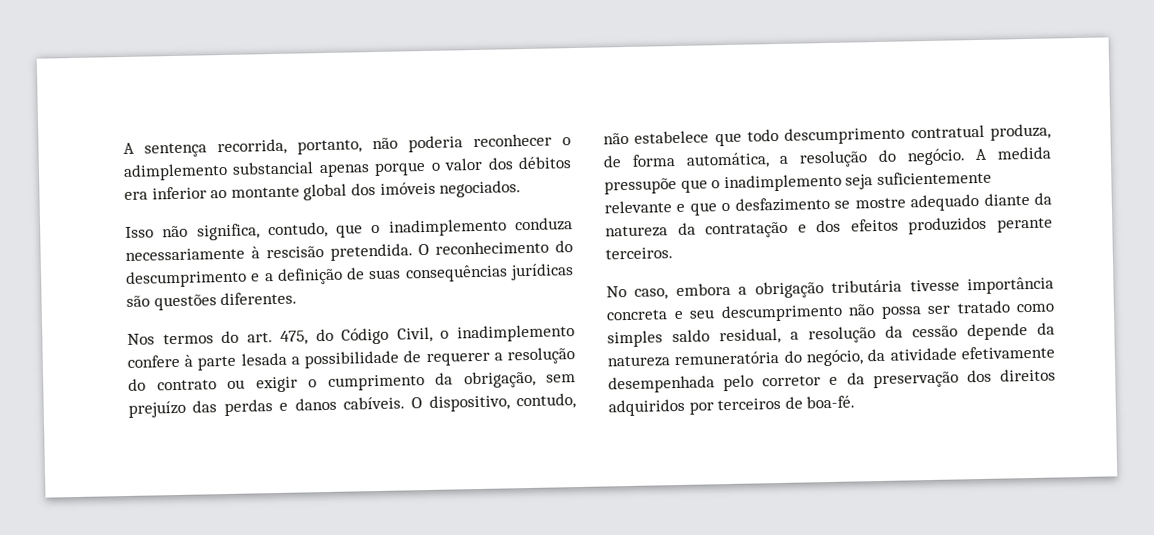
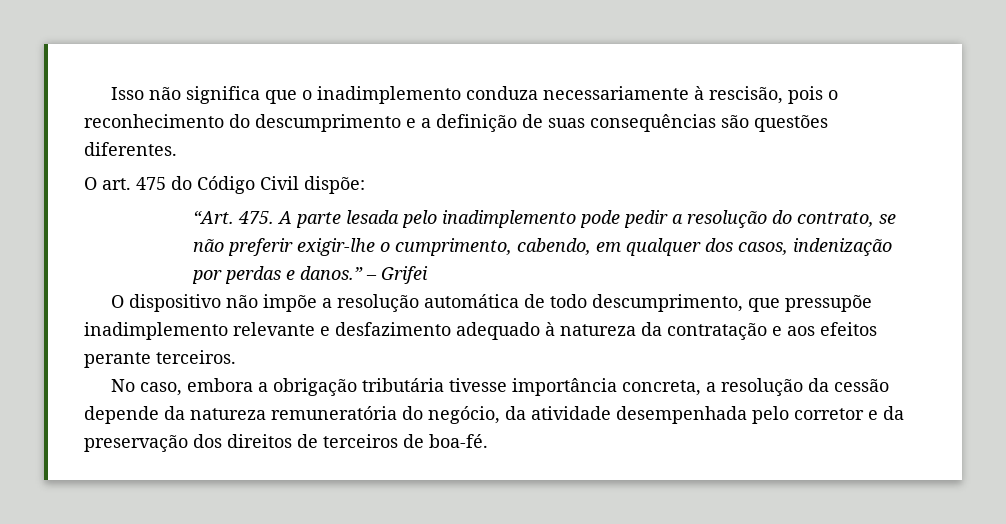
[123,133,571,158] [123,156,572,181] [124,180,522,201] [125,221,328,241] A sentença recorrida, portanto, não poderia reconhecer o adimplemento substancial apenas porque o valor dos débitos era inferior ao montante global dos imóveis negociados. // Isso não significa, contudo, -> [111,86,261,104] Isso não significa
[265,243,430,261] rescisão pretendida. O -> [709,86,839,104] rescisão, pois o
[509,263,574,281] jurídicas -> (716, 123) none
[127,324,575,345] [127,347,575,371] [128,370,576,393] [128,393,576,418] [603,123,1051,147] [603,146,1051,169] [604,170,992,195] [604,192,1052,216] Nos termos do art. 475, do Código Civil, o inadimplemento confere à parte lesada a possibilidade de requerer a resolução do contrato ou exigir o cumprimento da obrigação, sem prejuízo das perdas e danos cabíveis. O dispositivo, contudo, não estabelece que todo descumprimento contratual produza, de forma automática, a resolução do negócio. A medida pressupõe que o inadimplemento seja suficientemente relevante e que o desfazimento se mostre adequado diante da -> [84,176,365,194] [192,210,896,228] [192,238,892,256] [191,266,428,284] [111,294,873,312] [84,322,555,340] O art. 475 do Código Civil dispõe: // “Art. 475. A parte lesada pelo inadimplemento pode pedir a resolução do contrato, se não preferir exigir-lhe o cumprimento, cabendo, em qualquer dos casos, indenização por perdas e danos.” – Grifei // O dispositivo não impõe a resolução automática de todo descumprimento, que pressupõe inadimplemento relevante e desfazimento adequado à
[816,216,988,235] dos efeitos produzidos -> [787,322,877,336] aos efeitos
[606,300,1054,323] [607,327,781,348] concreta e seu descumprimento não possa ser tratado como simples saldo residual, -> [622,380,702,396] concreta,
[961,345,1055,360] efetivamente -> (611, 413) none
[608,398,714,417] adquiridos por -> [297,434,318,448] de

